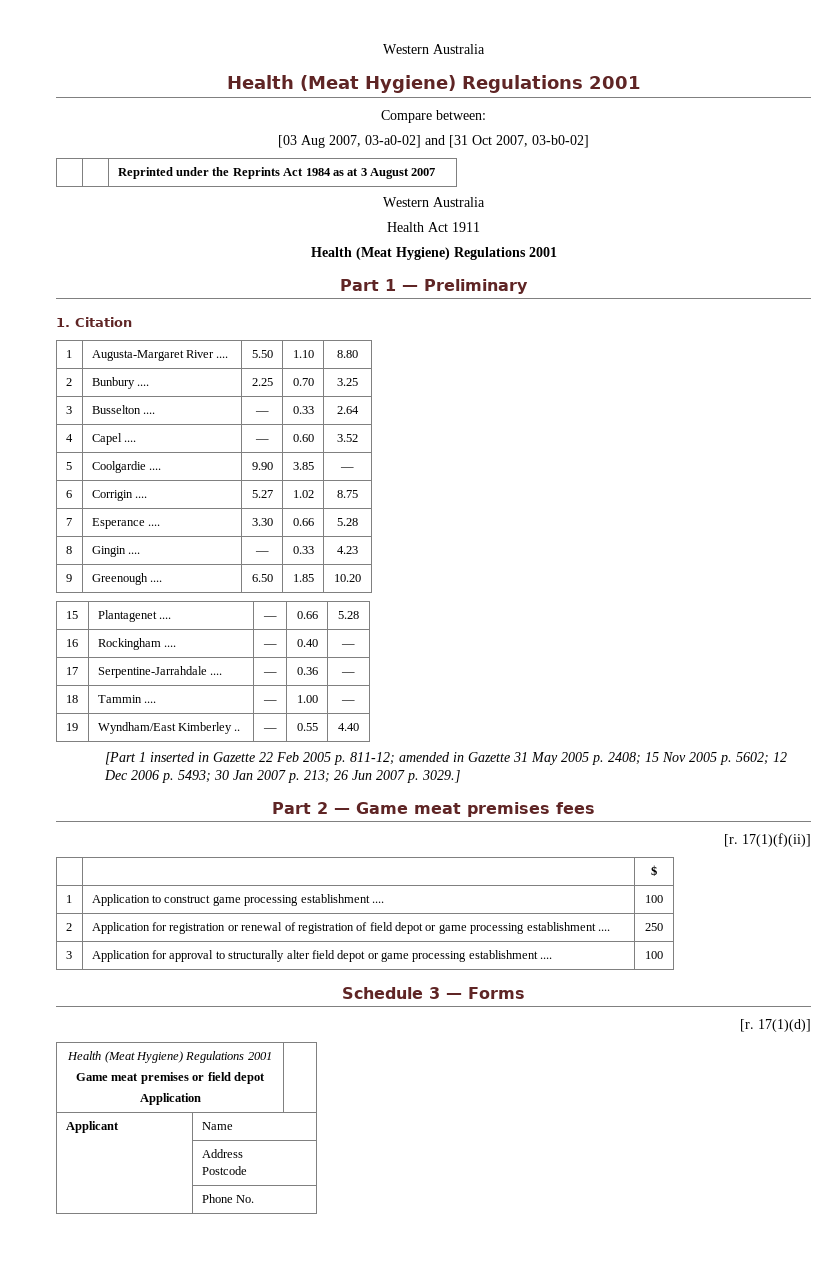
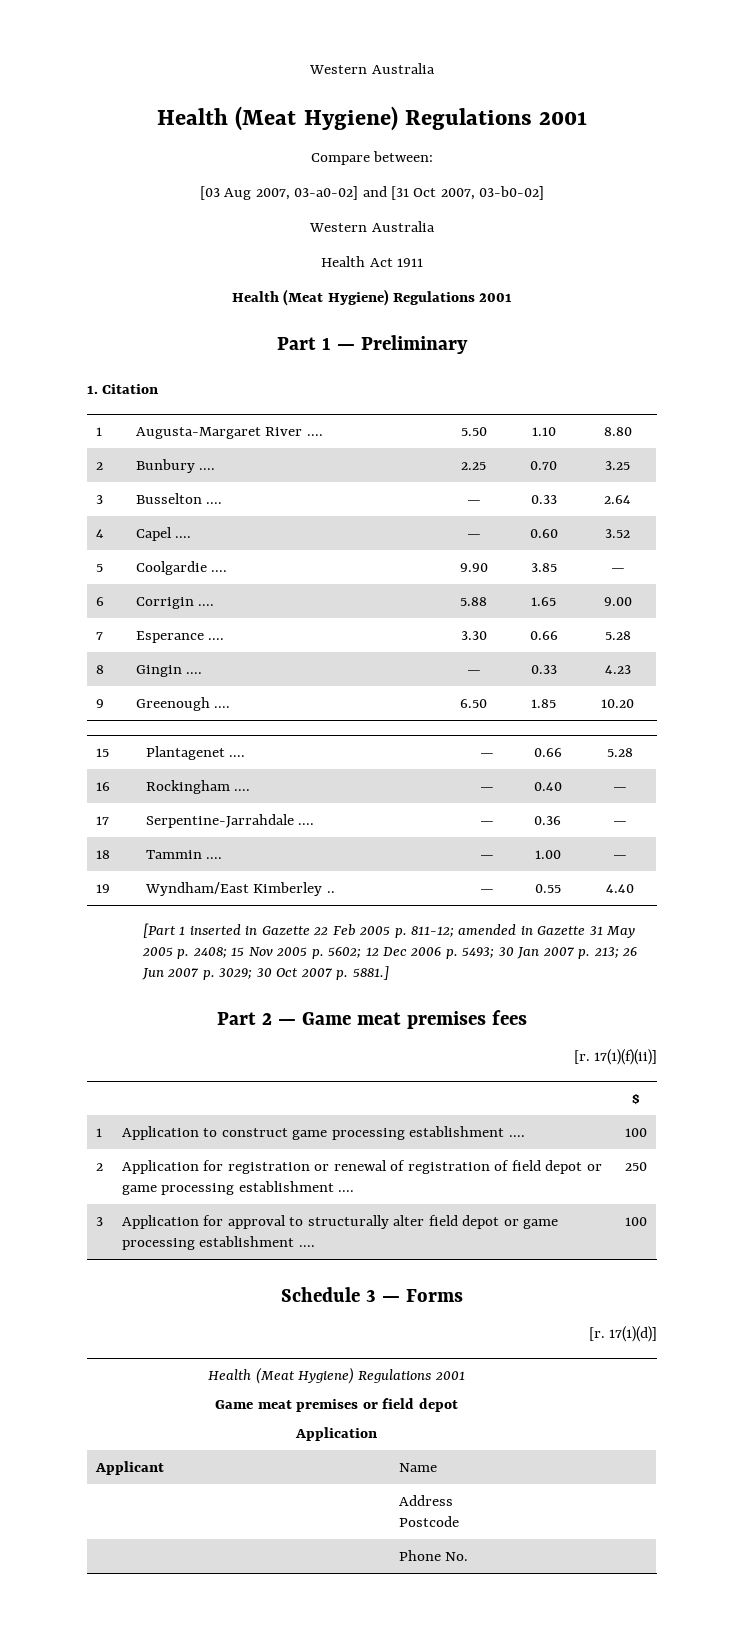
[117,167,436,179] // | | Reprinted under the Reprints Act 1984 as at 3 August 2007 -> (545, 193) none
[251,490,273,498] [292,490,314,498] [337,490,358,498] 5.27 | 1.02 | 8.75 -> [460,597,487,606] [531,597,556,606] [603,597,632,606] 5.88 | 1.65 | 9.00
[421,770,460,783] 3029.] -> [219,966,389,980] 3029; 30 Oct 2007 p. 5881.]

